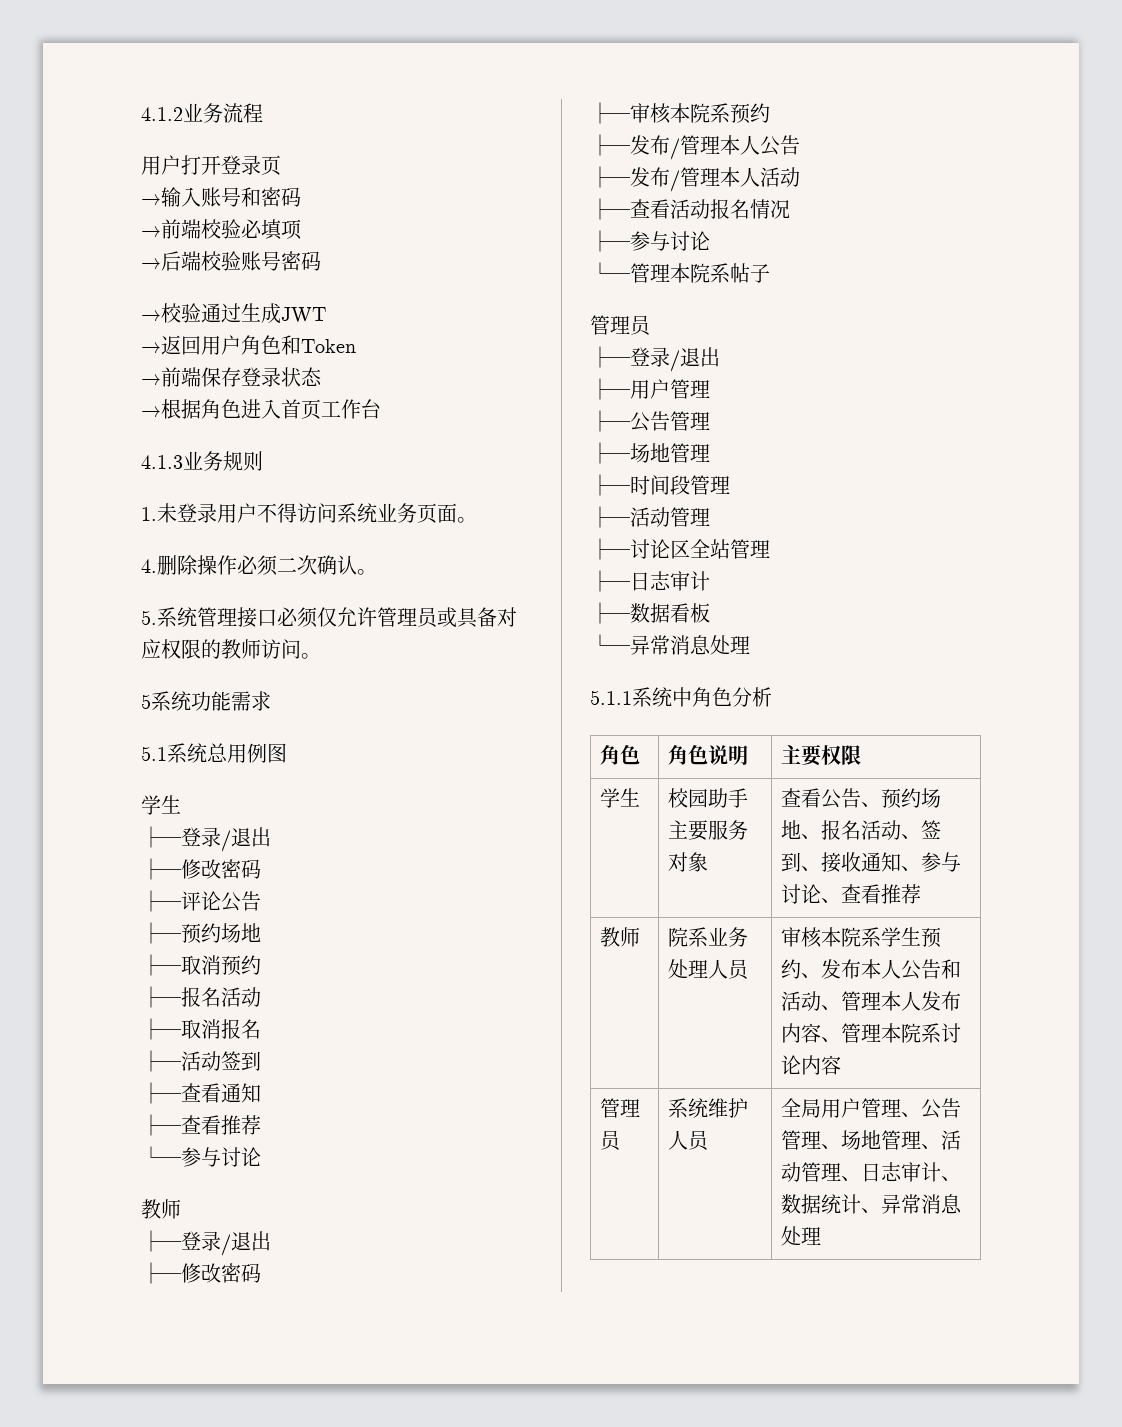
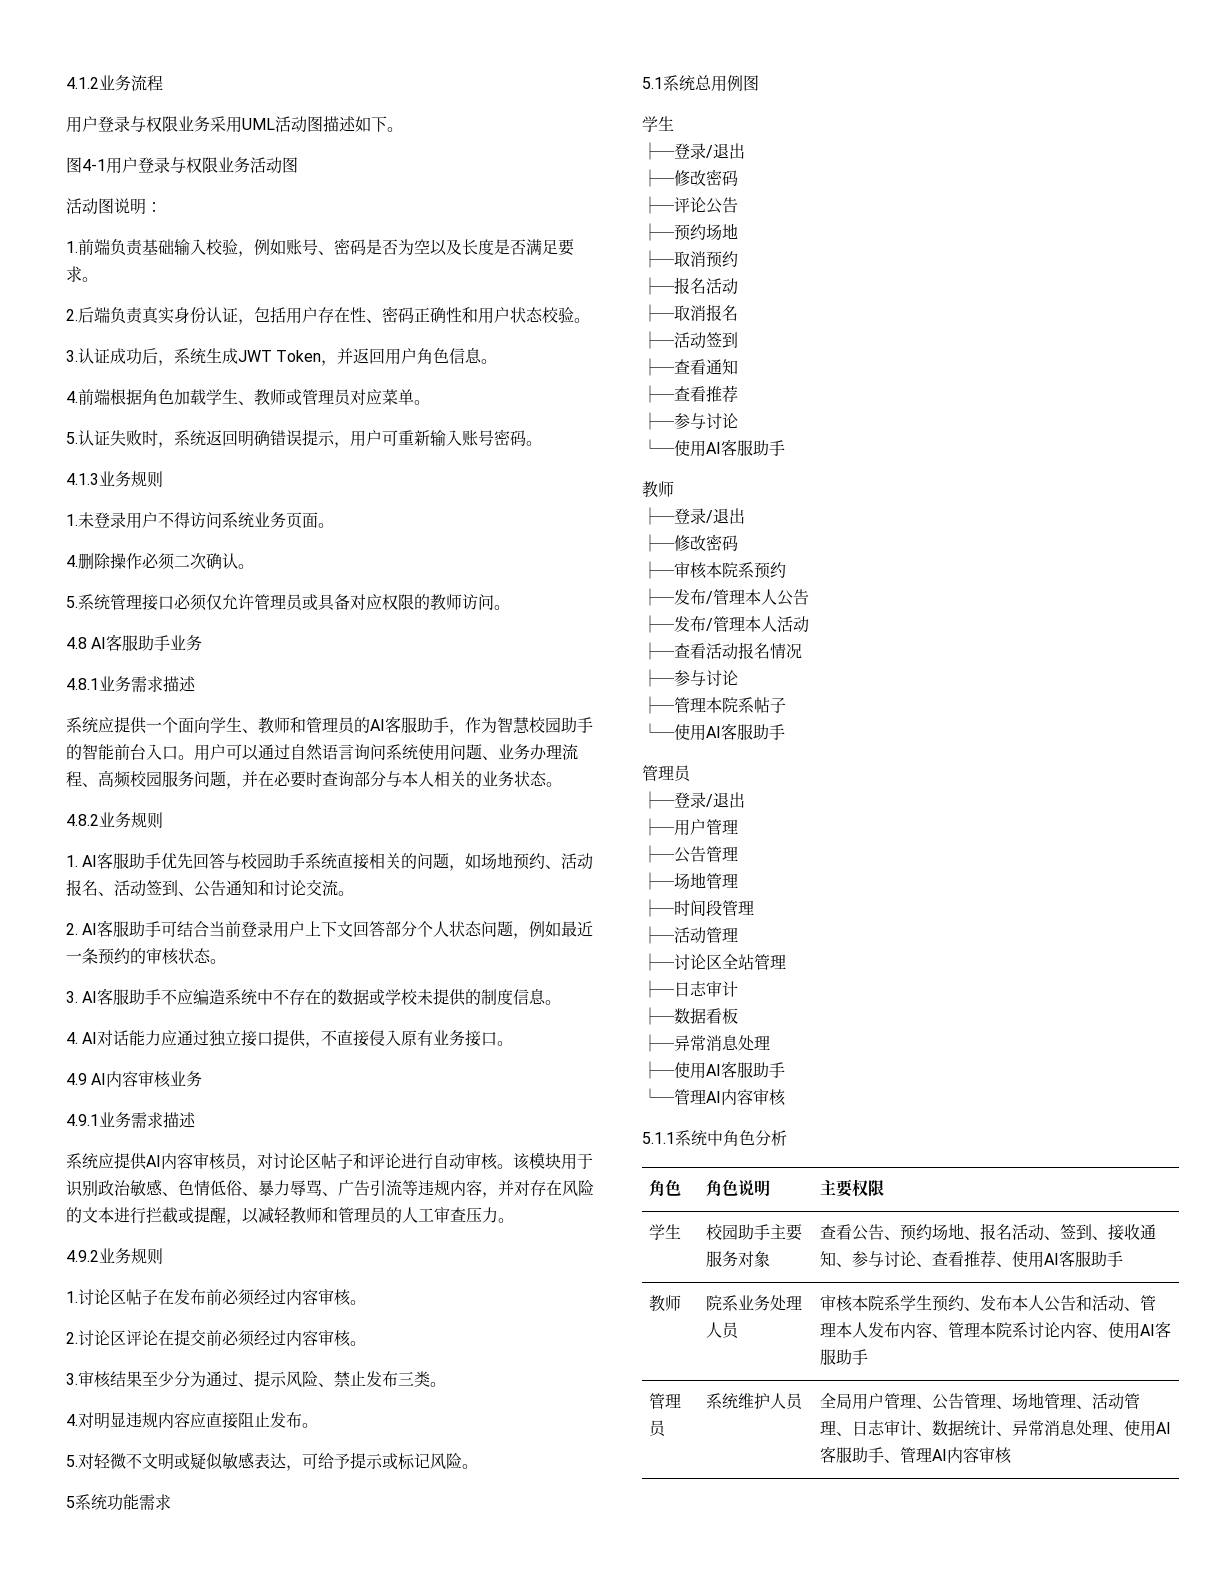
[181,155,281,175] [141,187,301,207] [141,219,302,240] [141,251,321,271] [141,303,241,323] 打开登录页 // →输入账号和密码 // →前端校验必填项 // →后端校验账号密码 // →校验通过 -> [98,116,403,133] [66,157,298,174] [66,198,162,215] [66,238,574,257] [66,266,98,282] [66,306,590,325] [66,348,206,366] 登录与权限业务采用UML活动图描述如下。 // 图4-1用户登录与权限业务活动图 // 活动图说明： // 1.前端负责基础输入校验，例如账号、密码是否为空以及长度是否满足要求。 // 2.后端负责真实身份认证，包括用户存在性、密码正确性和用户状态校验。 // 3.认证成功后，系统
[141,342,161,353] // → -> [276,348,354,366] Token，并
[281,335,356,355] [141,367,322,387] [141,399,381,419] 和Token // →前端保存登录状态 // →根据角色进入首页工作台 -> [449,348,498,364] [66,388,430,406] [66,429,542,448] 信息。 // 4.前端根据角色加载学生、教师或管理员对应菜单。 // 5.认证失败时，系统返回明确错误提示，用户可重新输入账号密码。
(321, 656) none -> [66,634,203,651] [66,676,196,692] [66,716,593,735] [66,744,578,761] [66,770,562,789] [66,812,163,829] [66,852,594,871] [66,879,354,897] [66,920,594,939] [66,947,226,965] [66,988,562,1006] [66,1029,514,1048] [66,1070,203,1088] [66,1112,196,1128] [66,1152,593,1171] [66,1179,594,1198] [66,1206,514,1225] [66,1248,163,1265] [66,1288,366,1306] [66,1329,366,1347] [66,1370,446,1388] [66,1412,318,1429] [66,1452,478,1471] // 4.8 AI客服助手业务 // 4.8.1业务需求描述 // 系统应提供一个面向学生、教师和管理员的AI客服助手，作为智慧校园助手的智能前台入口。用户可以通过自然语言询问系统使用问题、业务办理流程、高频校园服务问题，并在必要时查询部分与本人相关的业务状态。 // 4.8.2业务规则 // 1. AI客服助手优先回答与校园助手系统直接相关的问题，如场地预约、活动报名、活动签到、公告通知和讨论交流。 // 2. AI客服助手可结合当前登录用户上下文回答部分个人状态问题，例如最近一条预约的审核状态。 // 3. AI客服助手不应编造系统中不存在的数据或学校未提供的制度信息。 // 4. AI对话能力应通过独立接口提供，不直接侵入原有业务接口。 // 4.9 AI内容审核业务 // 4.9.1业务需求描述 // 系统应提供AI内容审核员，对讨论区帖子和评论进行自动审核。该模块用于识别政治敏感、色情低俗、暴力辱骂、广告引流等违规内容，并对存在风险的文本进行拦截或提醒，以减轻教师和管理员的人工审查压力。 // 4.9.2业务规则 // 1.讨论区帖子在发布前必须经过内容审核。 // 2.讨论区评论在提交前必须经过内容审核。 // 3.审核结果至少分为通过、提示风险、禁止发布三类。 // 4.对明显违规内容应直接阻止发布。 // 5.对轻微不文明或疑似敏感表达，可给予提示或标记风险。
[141,1146,261,1167] └─参与讨论 -> [642,412,738,430] [642,439,785,457] ├─参与讨论 // └─使用AI客服助手
[590,262,630,281] └─ -> [642,696,674,714] ├─
(770, 273) none -> [642,723,785,741] // └─使用AI客服助手
[590,634,750,655] └─异常消息处理 -> [642,1034,770,1052] [642,1061,785,1079] [642,1088,786,1106] ├─异常消息处理 // ├─使用AI客服助手 // └─管理AI内容审核
(921, 894) none -> [996,1250,1124,1268] 、使用AI客服助手
(841, 1065) none -> [1092,1321,1172,1339] [820,1349,869,1365] 、使用AI客服助手
(821, 1236) none -> [1108,1420,1172,1437] [820,1446,1013,1464] 、使用AI客服助手、管理AI内容审核

